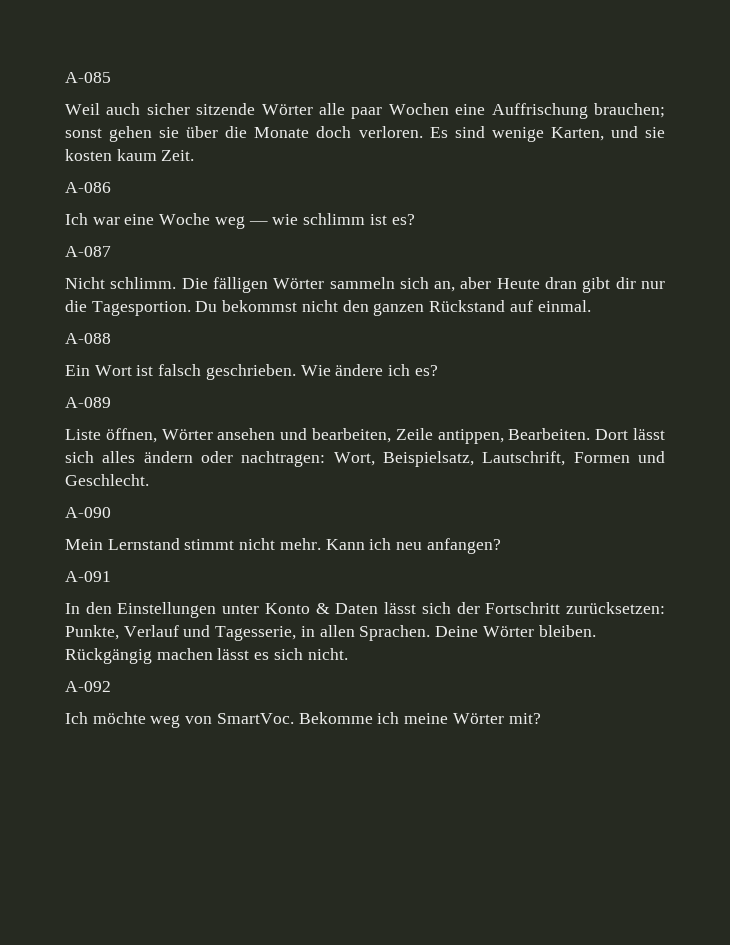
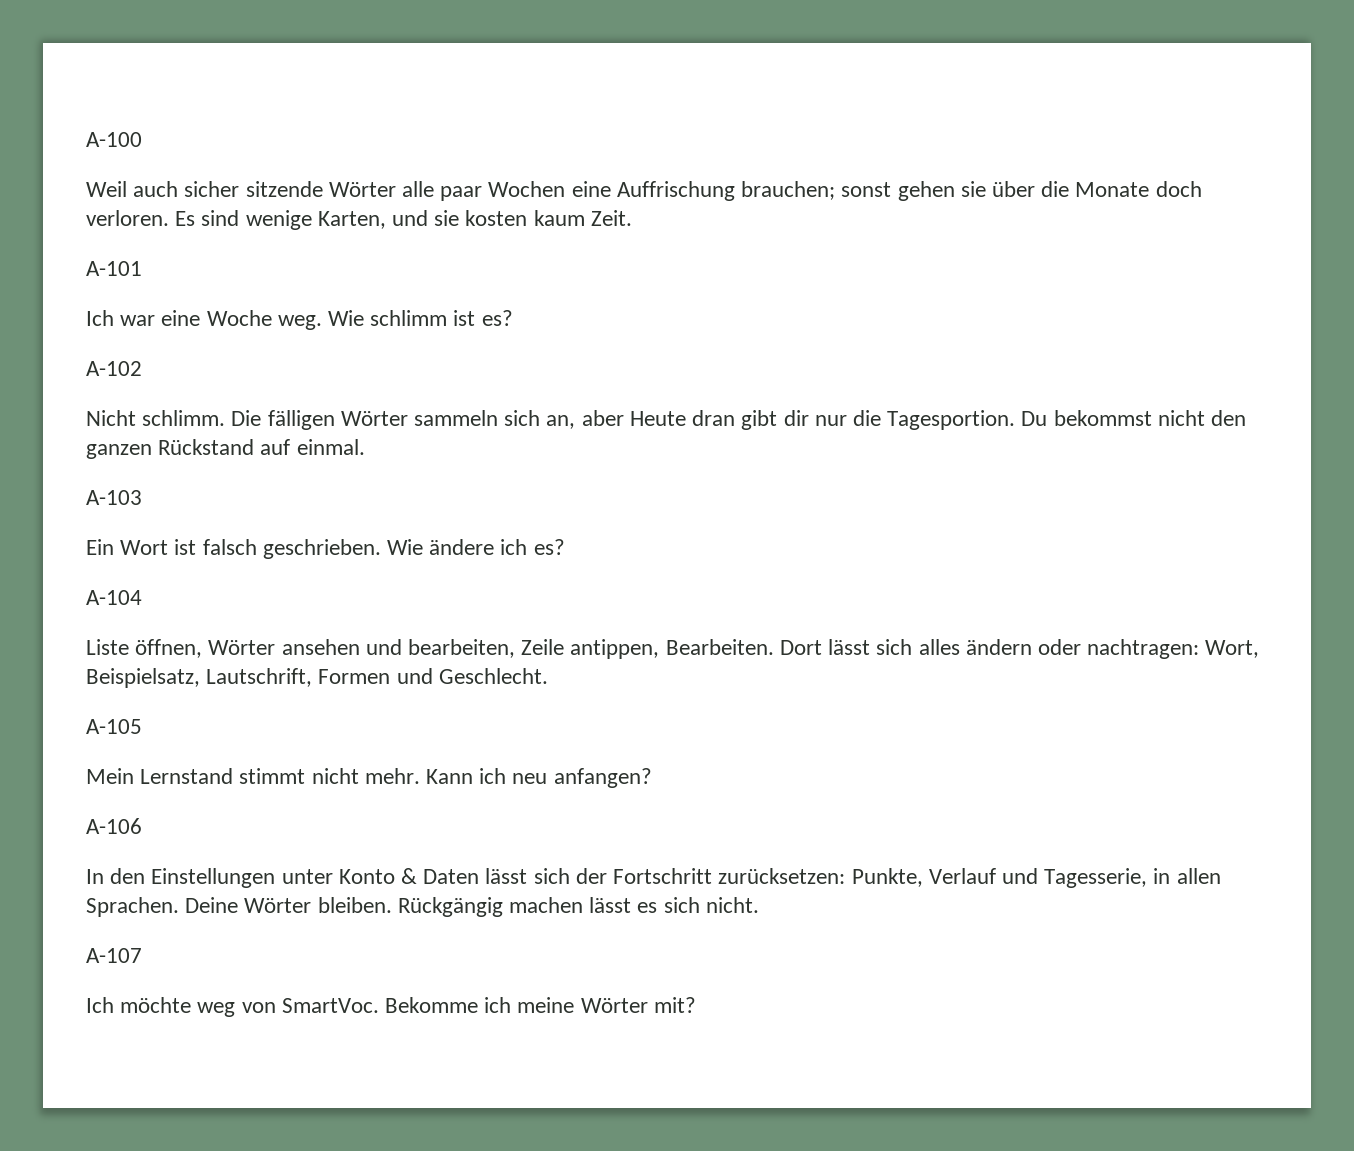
[65,72,111,83] A-085 -> [86,132,142,147] A-100
[65,182,111,193] A-086 -> [86,261,142,276] A-101
[214,214,299,229] weg — wie -> [277,310,365,330] weg. Wie
[65,246,111,257] A-087 -> [86,361,142,376] A-102
[65,333,111,344] A-088 -> [86,490,142,505] A-103
[65,397,111,408] A-089 -> [86,590,142,605] A-104
[65,507,111,518] A-090 -> [86,719,142,734] A-105
[65,571,111,582] A-091 -> [86,818,142,834] A-106
[65,681,111,692] A-092 -> [86,948,142,963] A-107

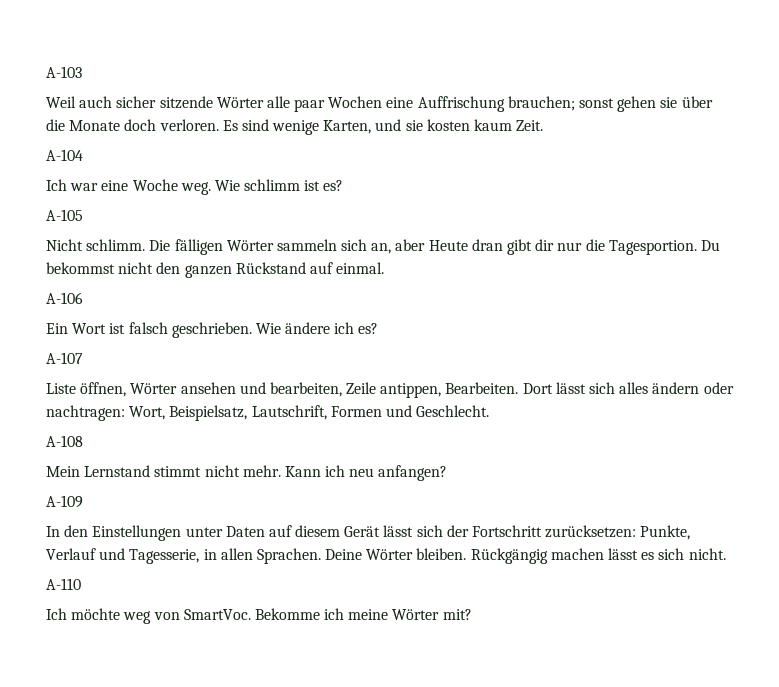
[86,132,142,147] A-100 -> [46,66,82,78] A-103
[86,261,142,276] A-101 -> [46,149,83,161] A-104
[86,361,142,376] A-102 -> [46,209,83,221] A-105
[86,490,142,505] A-103 -> [46,292,83,304] A-106
[86,590,142,605] A-104 -> [46,352,83,364] A-107
[86,719,142,734] A-105 -> [46,435,83,447] A-108
[86,818,142,834] A-106 -> [46,495,83,508] A-109
[338,868,480,884] Konto & Daten -> [225,525,381,537] Daten auf diesem Gerät
[86,948,142,963] A-107 -> [46,578,81,590] A-110

